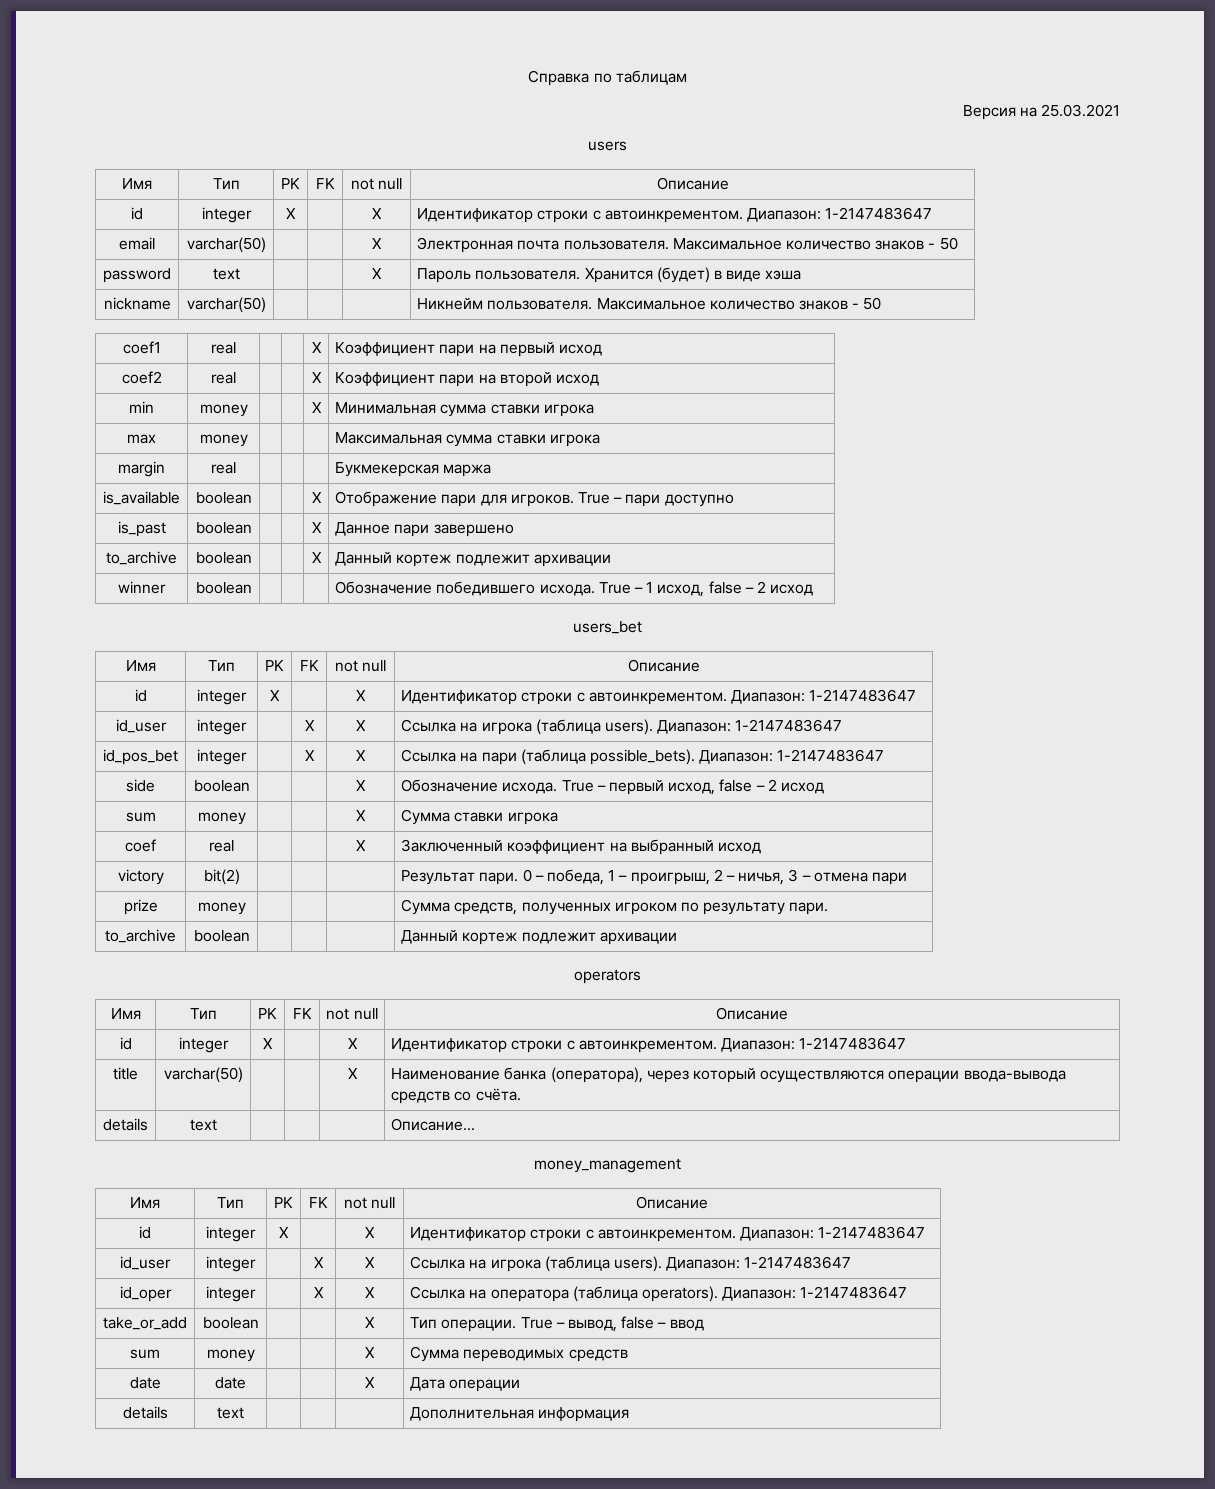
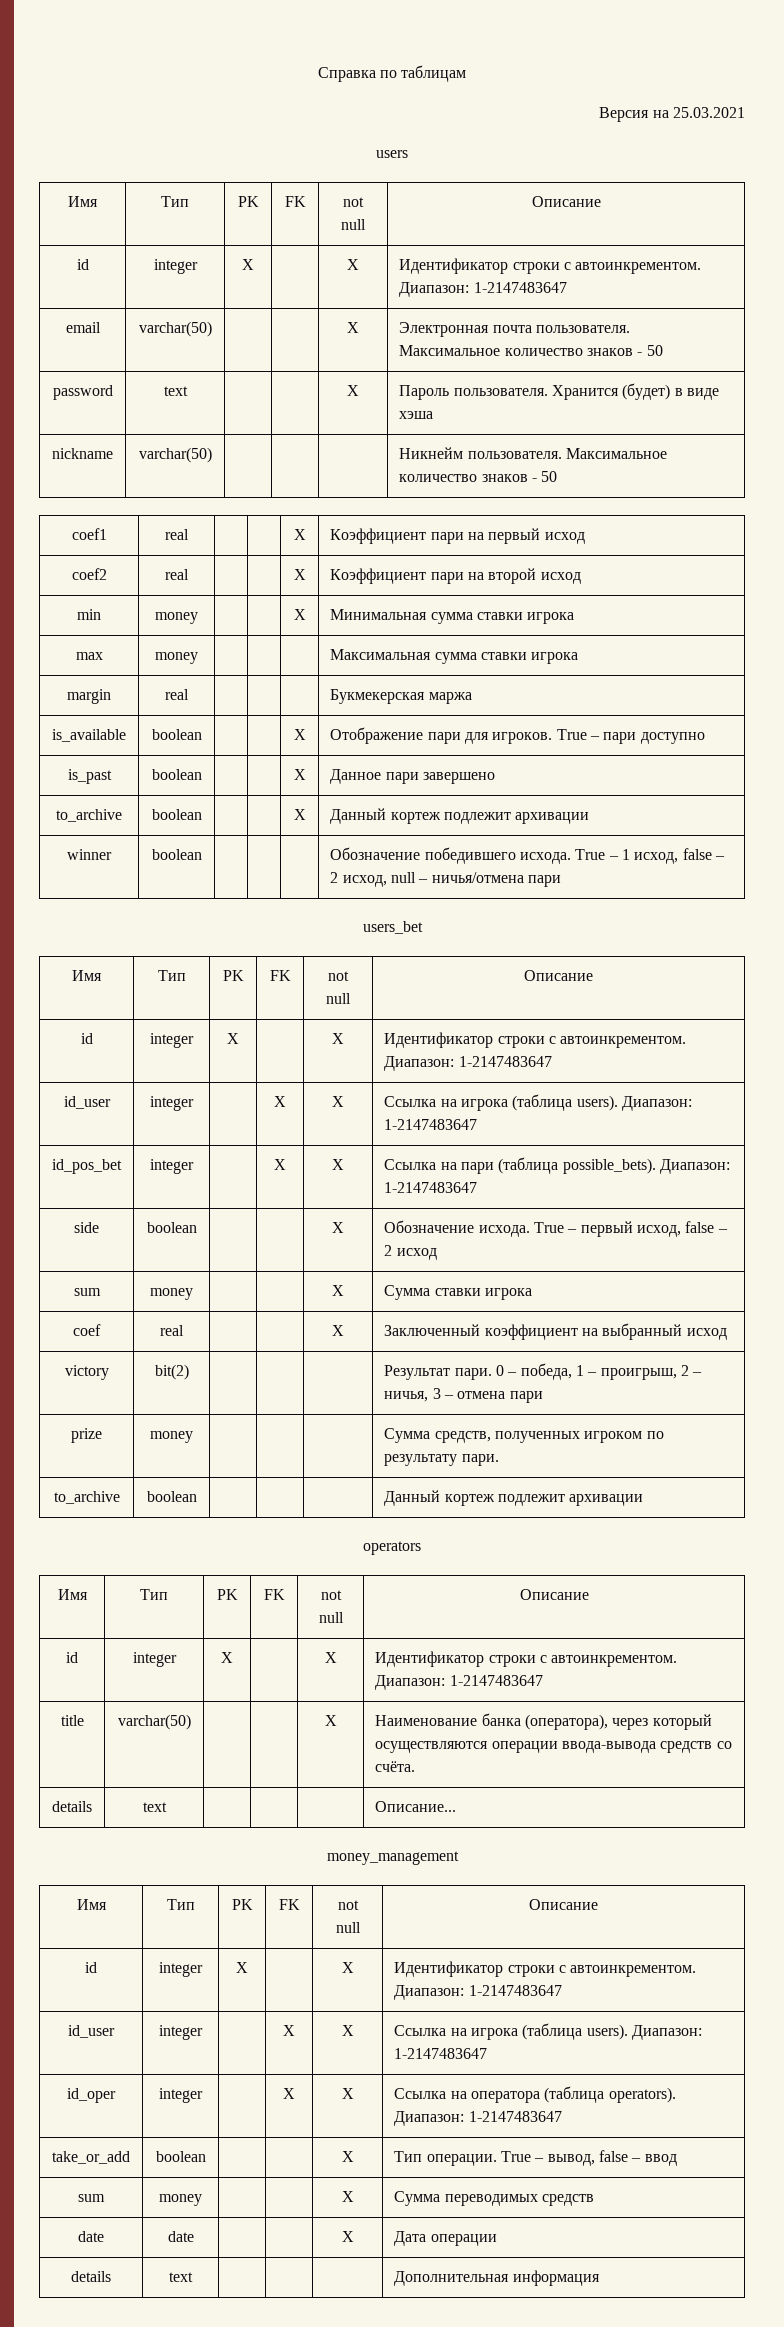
[770,584,814,596] исход -> [342,872,562,887] исход, null – ничья/отмена пари

